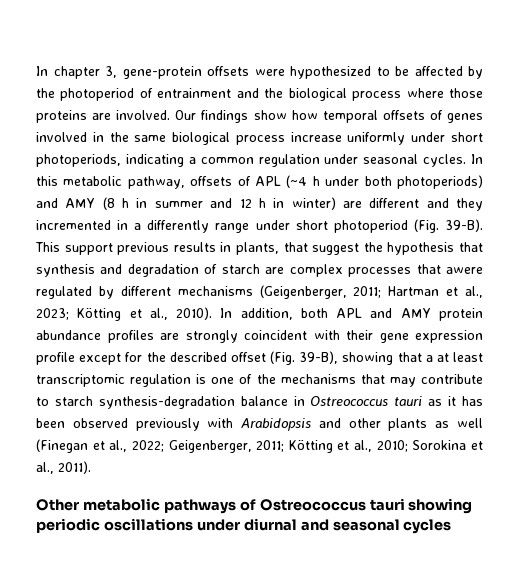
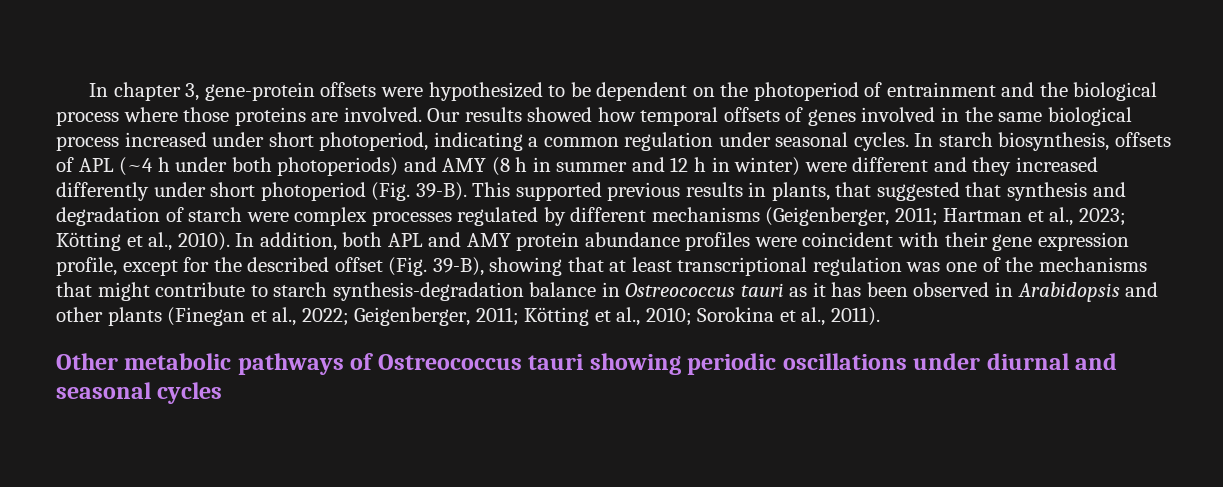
[414,66,483,79] affected by -> [596,82,715,101] dependent on
[201,110,287,123] findings show -> [464,107,593,122] results showed
[290,132,483,145] [36,154,121,167] increase uniformly under short photoperiods, -> [124,132,429,151] increased under short photoperiod,
[36,176,185,189] this metabolic pathway, -> [938,132,1110,151] starch biosynthesis,
[342,201,362,208] are -> [804,162,847,172] were
[36,220,250,233] incremented in a differently range -> [1015,157,1098,172] [56,182,149,201] increased differently
[64,243,113,255] support -> [515,182,602,201] supported
[312,242,455,255] suggest the hypothesis -> [876,182,960,201] suggested
[265,267,285,274] are -> [246,212,289,222] were
[416,264,484,274] that awere -> (452, 218) none
[160,330,238,343] are strongly -> [754,237,797,247] were
[36,352,75,365] profile -> [56,257,117,276] profile,
[425,355,433,362] a -> (604, 264) none
[36,374,207,387] transcriptomic regulation is -> [677,257,941,276] transcriptional regulation was
[389,377,416,387] may -> [97,282,150,301] might
[135,418,234,431] previously with -> [995,282,1014,297] in
[435,418,483,428] as well -> (162, 316) none

